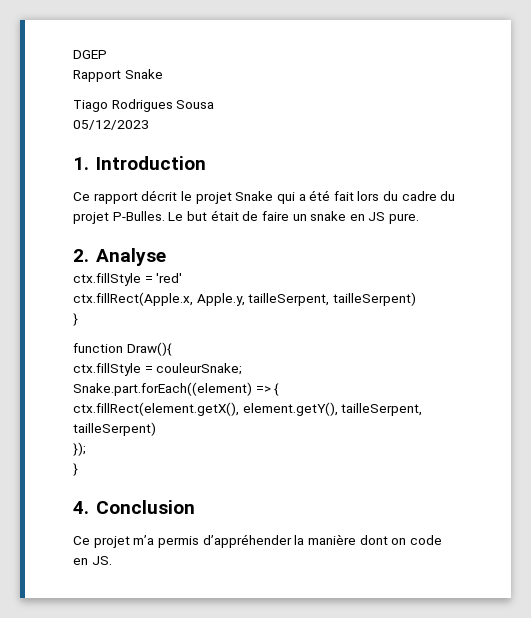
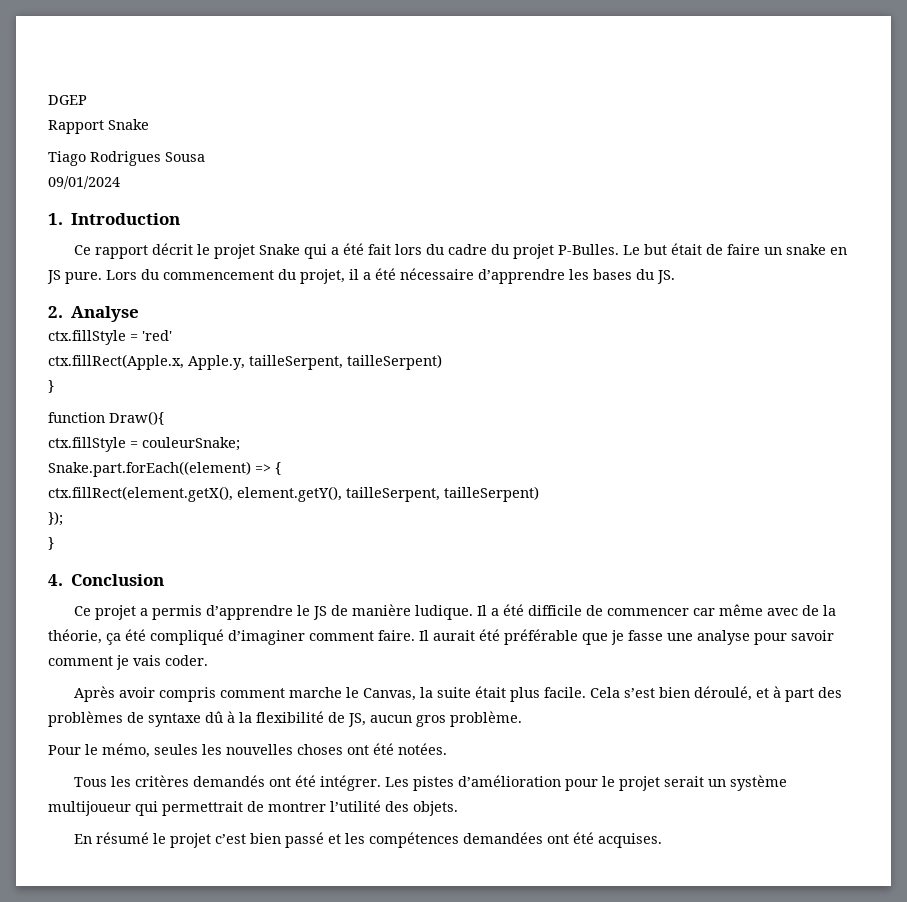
[73,120,149,130] 05/12/2023 -> [48,176,120,189] 09/01/2024
(420, 218) none -> [106,268,675,284] Lors du commencement du projet, il a été nécessaire d’apprendre les bases du JS.
[133,534,442,548] [73,556,112,565] m’a permis d’appréhender la manière dont on code en JS. -> [139,604,836,620] [48,629,834,645] [48,655,208,670] [73,686,842,702] [48,711,522,727] [48,743,447,758] [73,775,787,791] [48,800,458,816] [73,832,662,848] a permis d’apprendre le JS de manière ludique. Il a été difficile de commencer car même avec de la théorie, ça été compliqué d’imaginer comment faire. Il aurait été préférable que je fasse une analyse pour savoir comment je vais coder. // Après avoir compris comment marche le Canvas, la suite était plus facile. Cela s’est bien déroulé, et à part des problèmes de syntaxe dû à la flexibilité de JS, aucun gros problème. // Pour le mémo, seules les nouvelles choses ont été notées. // Tous les critères demandés ont été intégrer. Les pistes d’amélioration pour le projet serait un système multijoueur qui permettrait de montrer l’utilité des objets. // En résumé le projet c’est bien passé et les compétences demandées ont été acquises.

